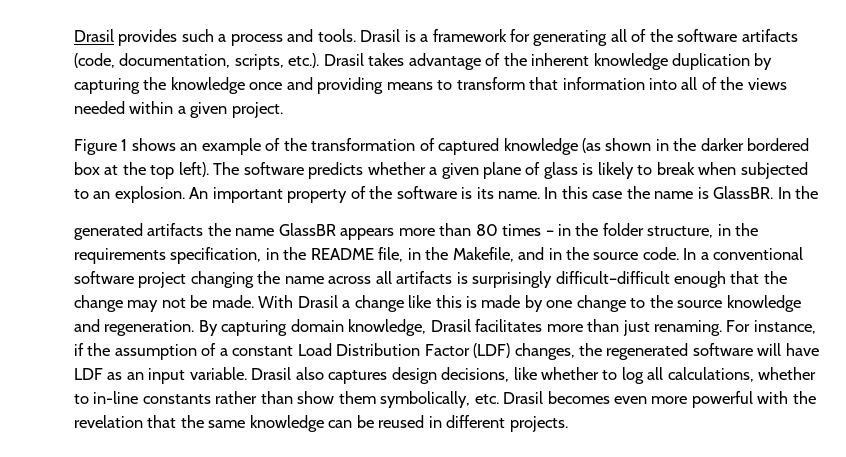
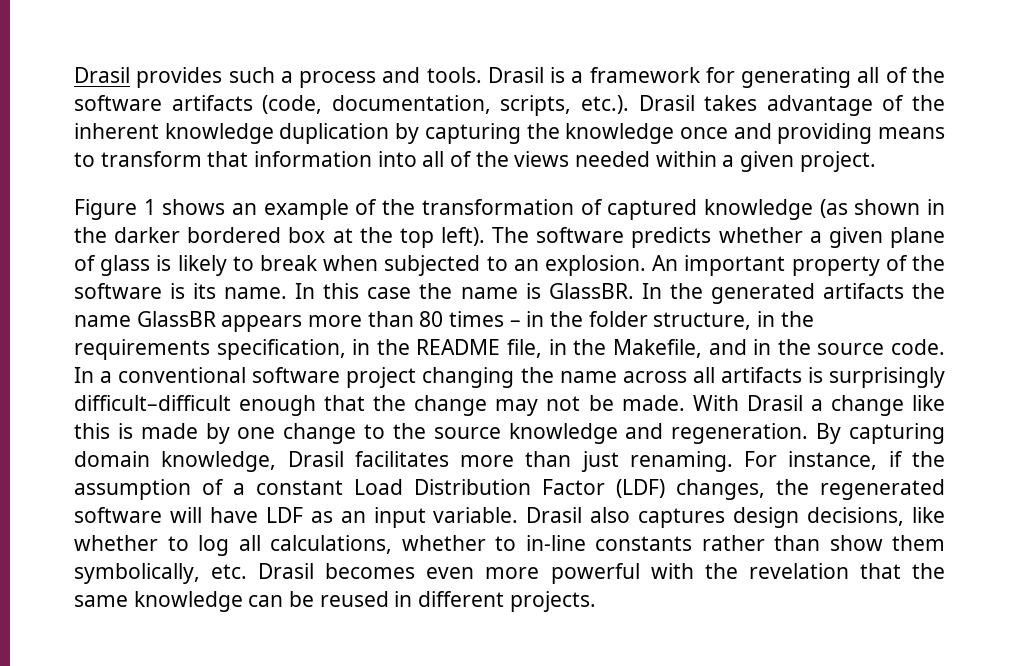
(819, 192) // -> (703, 291) none

